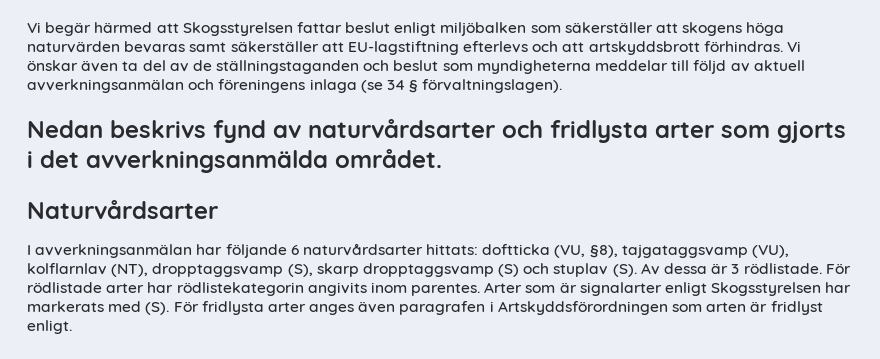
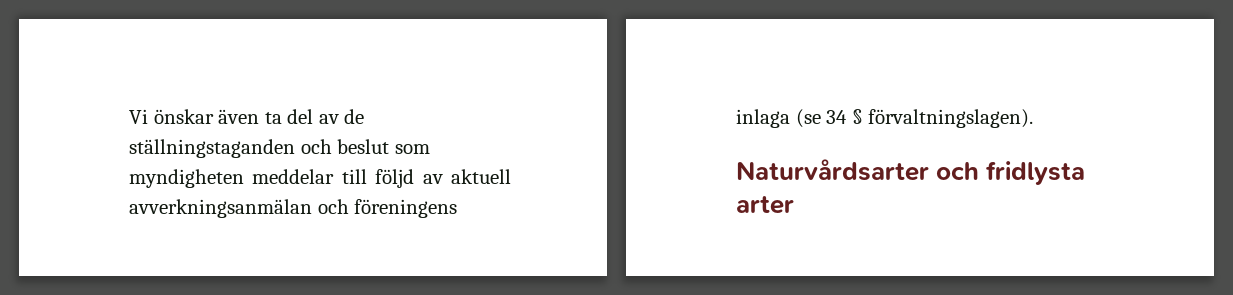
[27,22,785,36] [27,41,802,55] Vi begär härmed att Skogsstyrelsen fattar beslut enligt miljöbalken som säkerställer att skogens höga naturvärden bevaras samt säkerställer att EU-lagstiftning efterlevs och att artskyddsbrott förhindras. Vi -> [129,109,148,124] Vi
[476,60,591,74] myndigheterna -> [129,169,244,188] myndigheten
[27,119,846,143] [27,149,442,173] [27,200,218,219] [27,243,790,258] [27,263,851,277] [27,282,852,296] [27,301,823,315] [27,320,72,334] Nedan beskrivs fynd av naturvårdsarter och fridlysta arter som gjorts i det avverkningsanmälda området. // Naturvårdsarter // I avverkningsanmälan har följande 6 naturvårdsarter hittats: doftticka (VU, §8), tajgataggsvamp (VU), kolflarnlav (NT), dropptaggsvamp (S), skarp dropptaggsvamp (S) och stuplav (S). Av dessa är 3 rödlistade. För rödlistade arter har rödlistekategorin angivits inom parentes. Arter som är signalarter enligt Skogsstyrelsen har markerats med (S). För fridlysta arter anges även paragrafen i Artskyddsförordningen som arten är fridlyst enligt. -> [736,159,1086,185] [736,196,794,214] Naturvårdsarter och fridlysta arter

